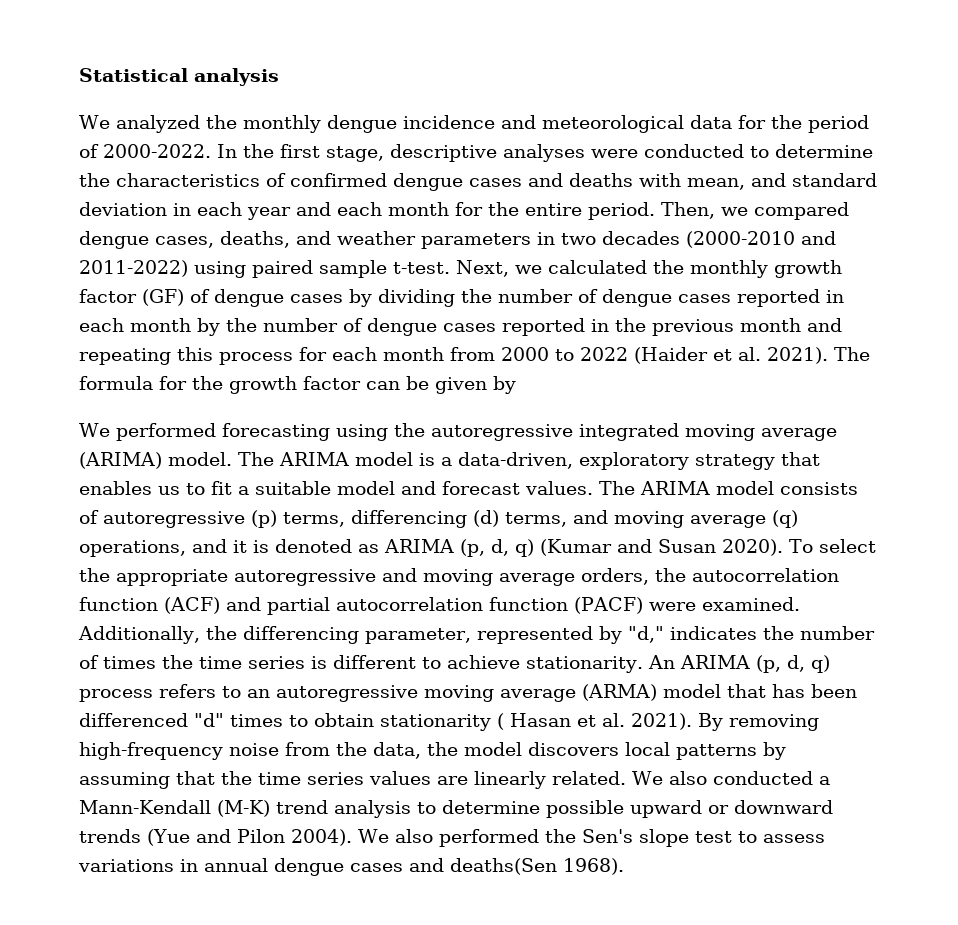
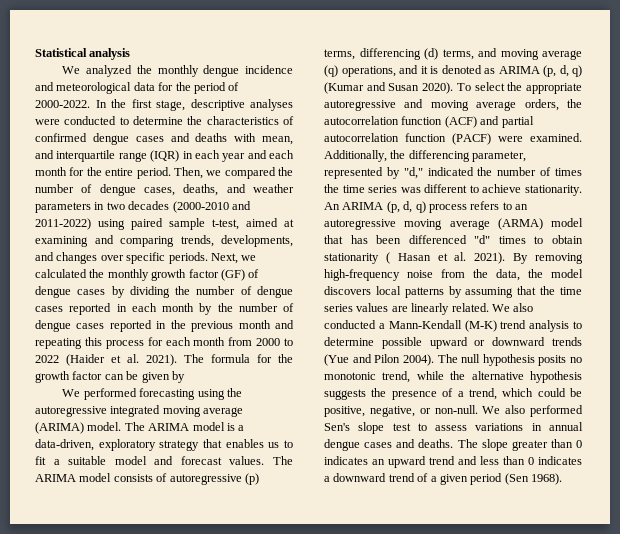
[792,173,877,187] [79,202,167,216] standard deviation -> [56,150,180,162] interquartile range (IQR)
(849, 211) none -> [278,167,293,176] [35,184,93,193] the number of
[393,262,450,274] t-test. -> [212,218,294,230] [35,235,293,247] [35,252,208,264] t-test, aimed at examining and comparing trends, developments, and changes over specific periods.
[669,626,757,640] indicates -> [427,167,474,176] indicated
[311,656,327,669] is -> [400,187,421,193] was
(352, 837) none -> [437,354,582,366] [324,371,582,383] [324,388,582,400] [324,405,478,417] The null hypothesis posits no monotonic trend, while the alternative hypothesis suggests the presence of a trend, which could be positive, negative, or non-null.
[544,829,576,843] the -> (583, 411) none
[450,858,557,875] deaths(Sen -> [418,439,582,451] [324,456,582,468] [324,473,529,485] deaths. The slope greater than 0 indicates an upward trend and less than 0 indicates a downward trend of a given period (Sen

